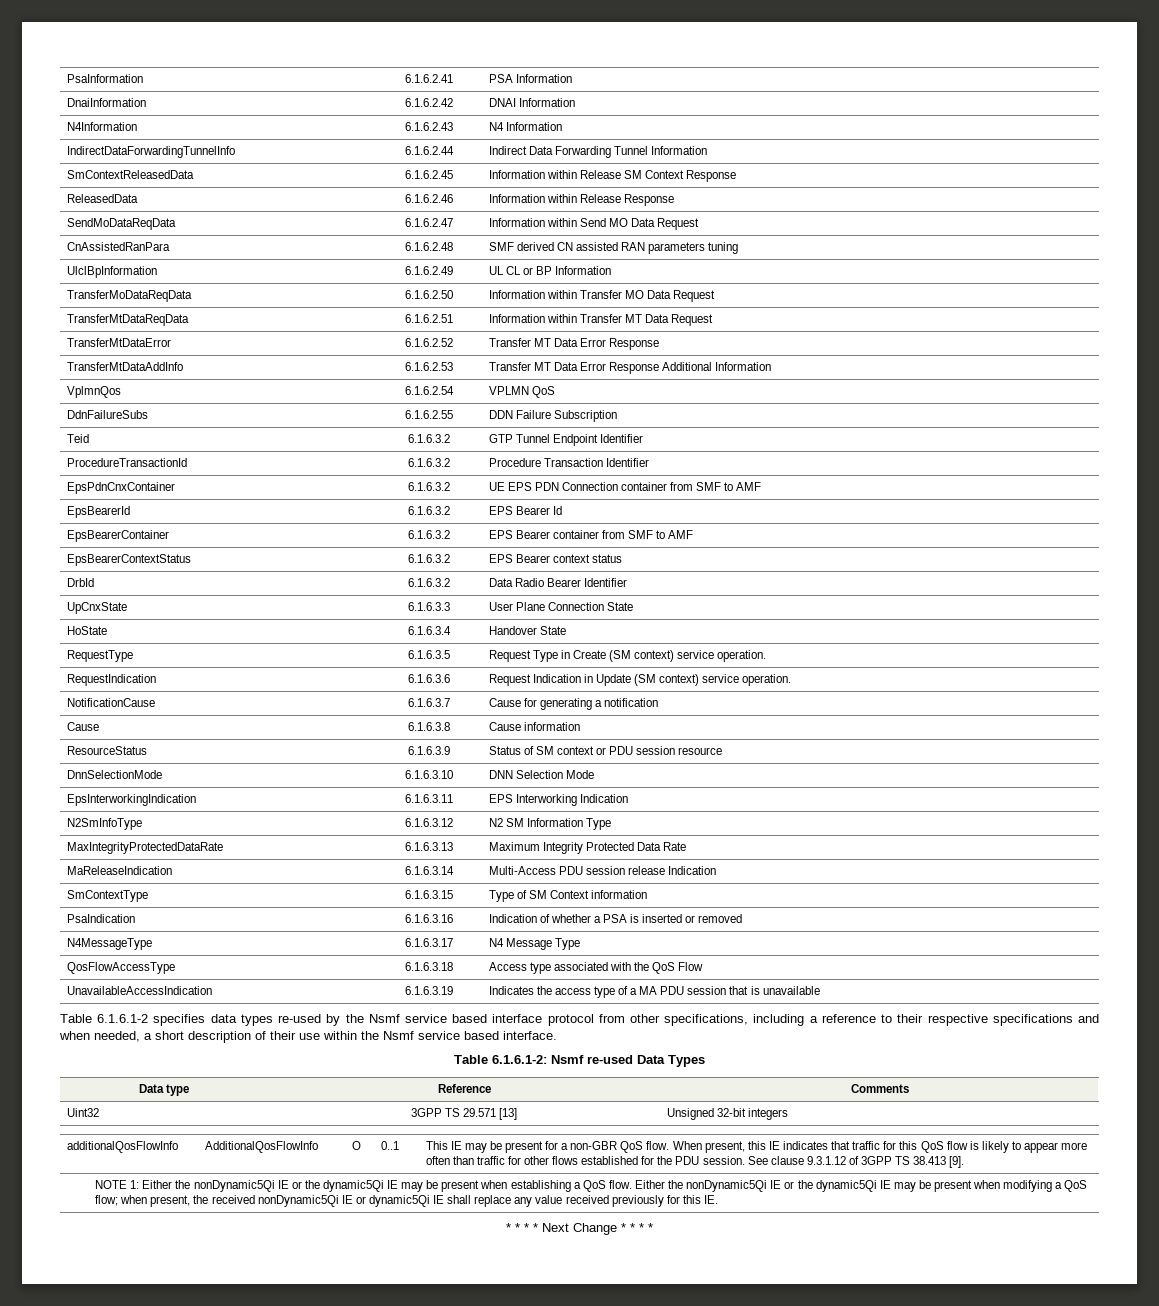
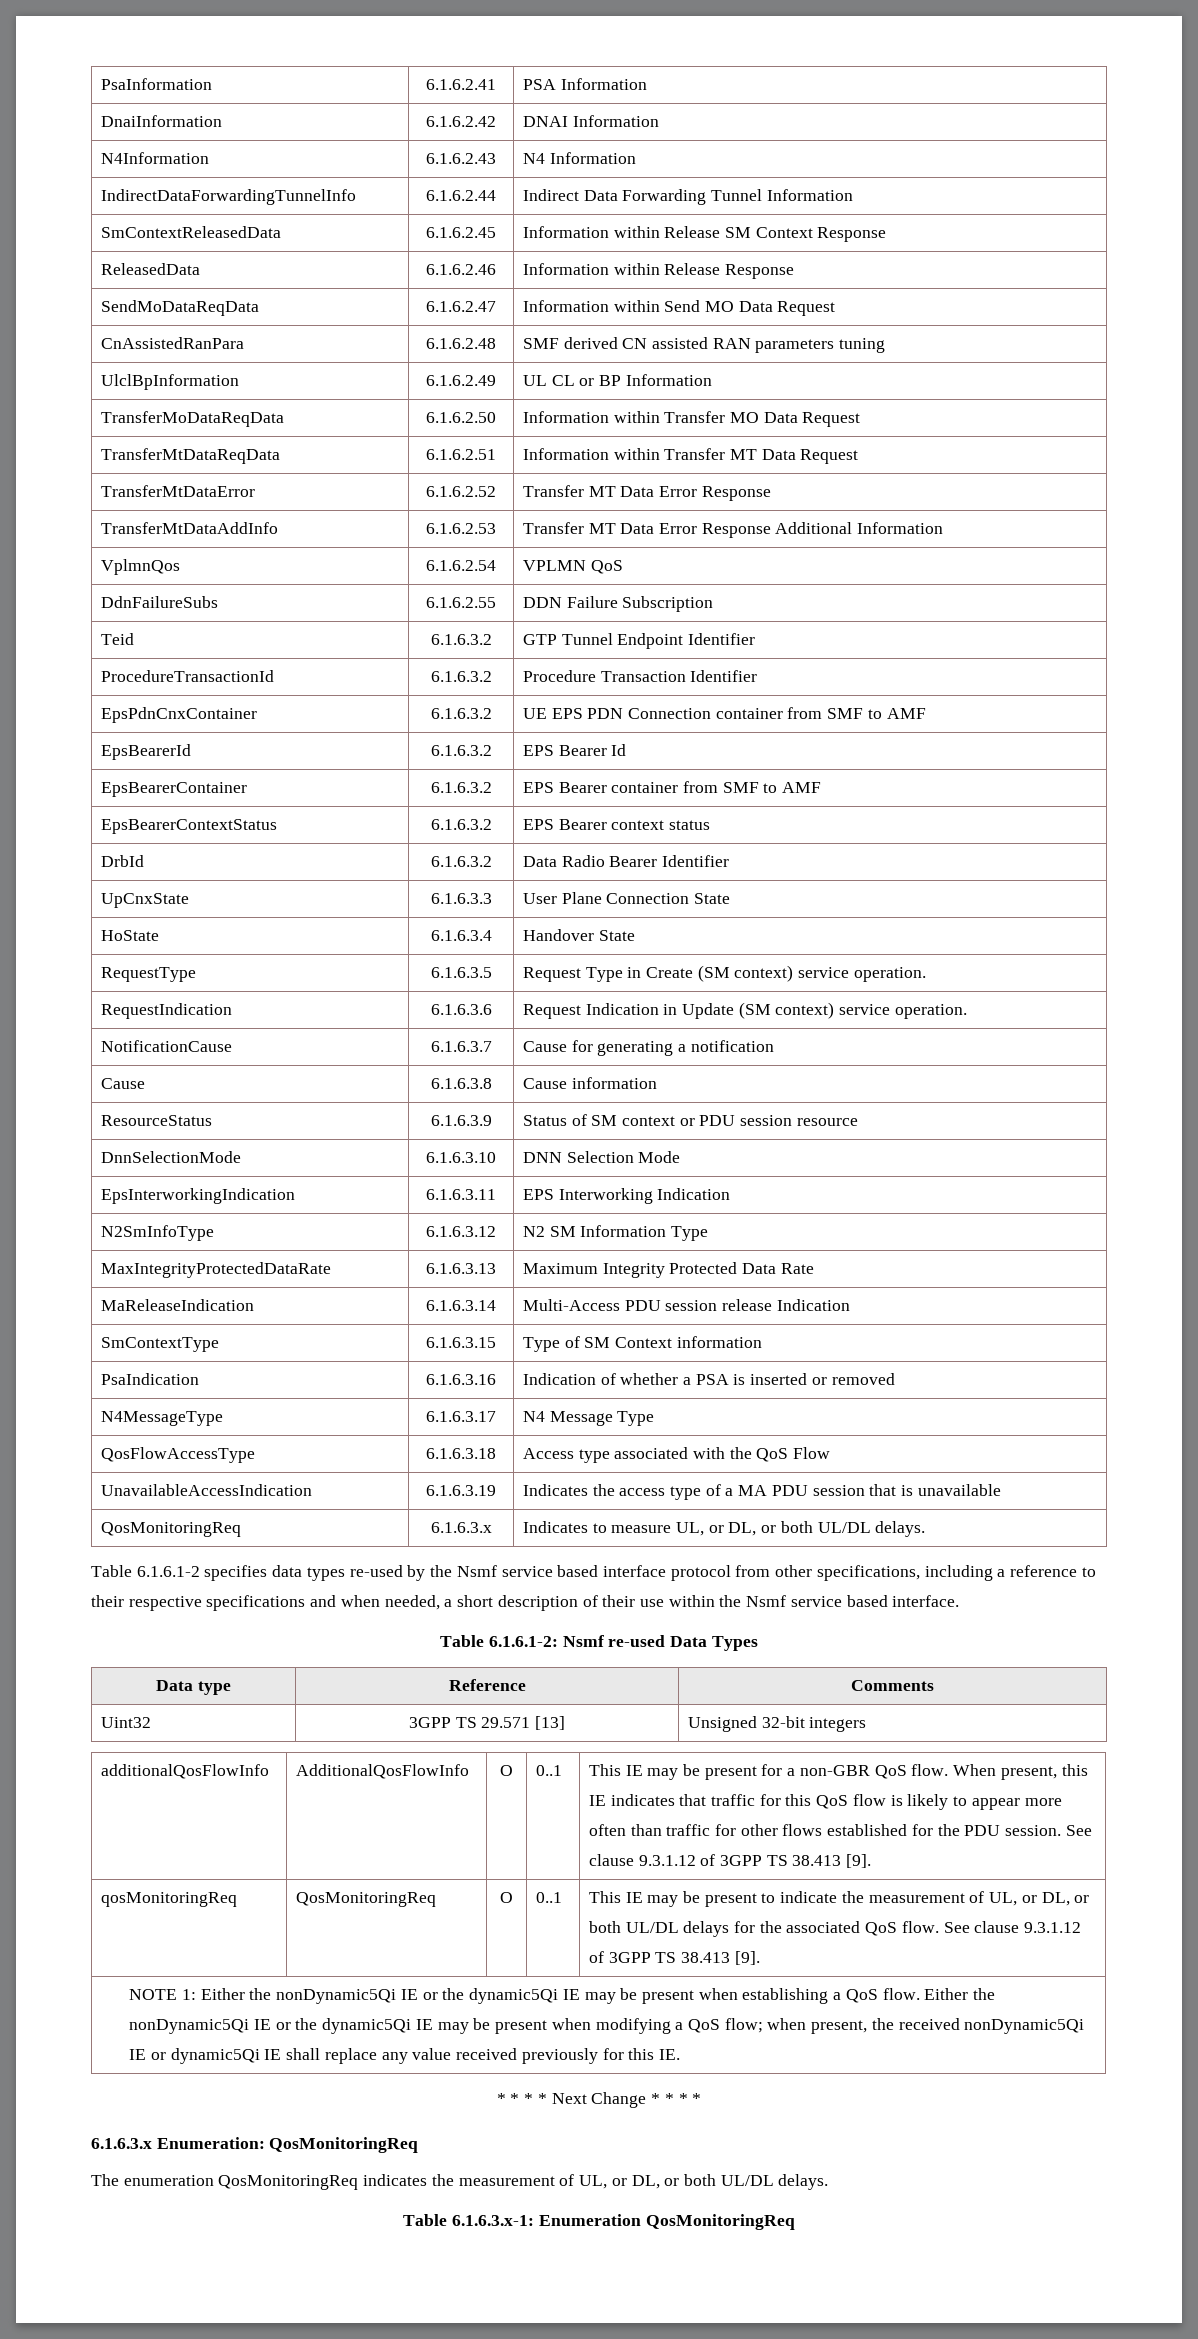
(820, 990) none -> [100,1522,241,1537] [430,1522,492,1533] [522,1521,926,1537] // QosMonitoringReq | 6.1.6.3.x | Indicates to measure UL, or DL, or both UL/DL delays.
(965, 1162) none -> [100,1892,237,1907] [295,1892,436,1907] [500,1892,513,1903] [535,1892,562,1903] [588,1891,1090,1907] [588,1921,1082,1937] [588,1951,760,1965] // qosMonitoringReq | QosMonitoringReq | O | 0..1 | This IE may be present to indicate the measurement of UL, or DL, or both UL/DL delays for the associated QoS flow. See clause 9.3.1.12 of 3GPP TS 38.413 [9].
(653, 1227) none -> [91,2137,419,2153] [91,2174,829,2190] [403,2214,795,2230] // 6.1.6.3.x Enumeration: QosMonitoringReq // The enumeration QosMonitoringReq indicates the measurement of UL, or DL, or both UL/DL delays. // Table 6.1.6.3.x-1: Enumeration QosMonitoringReq

